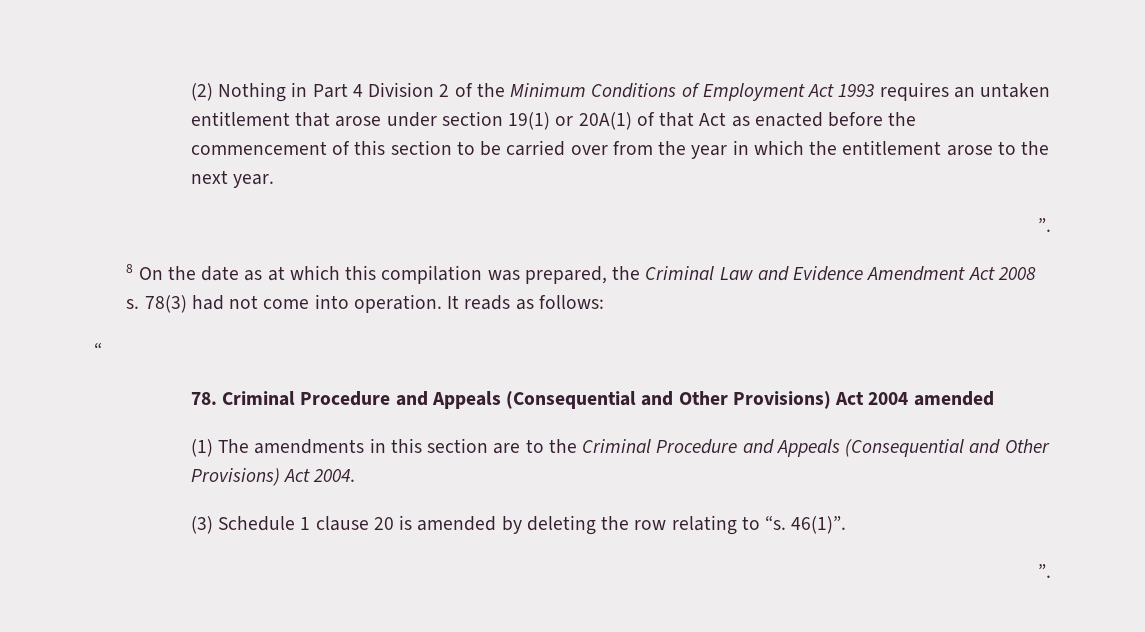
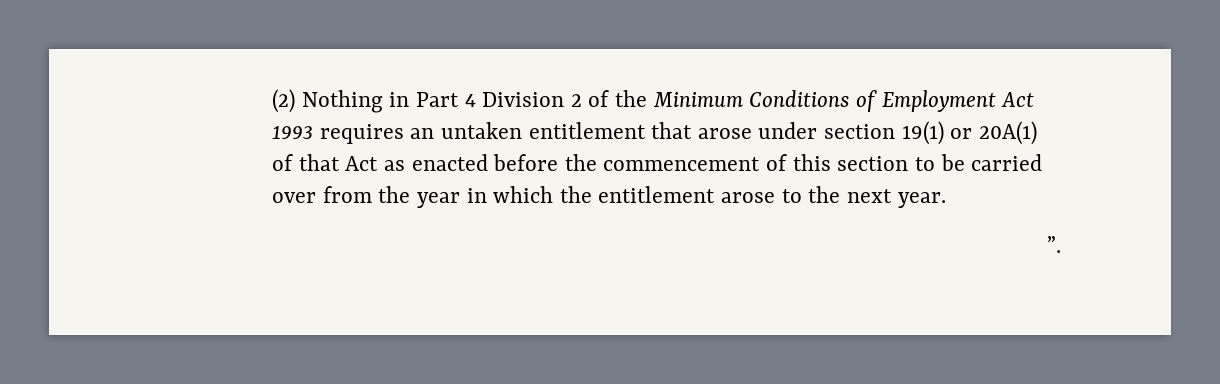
[126,264,1037,284] [126,294,604,313] [94,342,102,357] [190,391,994,409] [190,438,1050,457] [190,468,356,486] [190,515,847,535] [1038,564,1051,578] // 8 On the date as at which this compilation was prepared, the Criminal Law and Evidence Amendment Act 2008 s. 78(3) had not come into operation. It reads as follows: // “ // 78. Criminal Procedure and Appeals (Consequential and Other Provisions) Act 2004 amended // (1) The amendments in this section are to the Criminal Procedure and Appeals (Consequential and Other Provisions) Act 2004. // (3) Schedule 1 clause 20 is amended by deleting the row relating to “s. 46(1)”. // ”. -> (1061, 244) none

